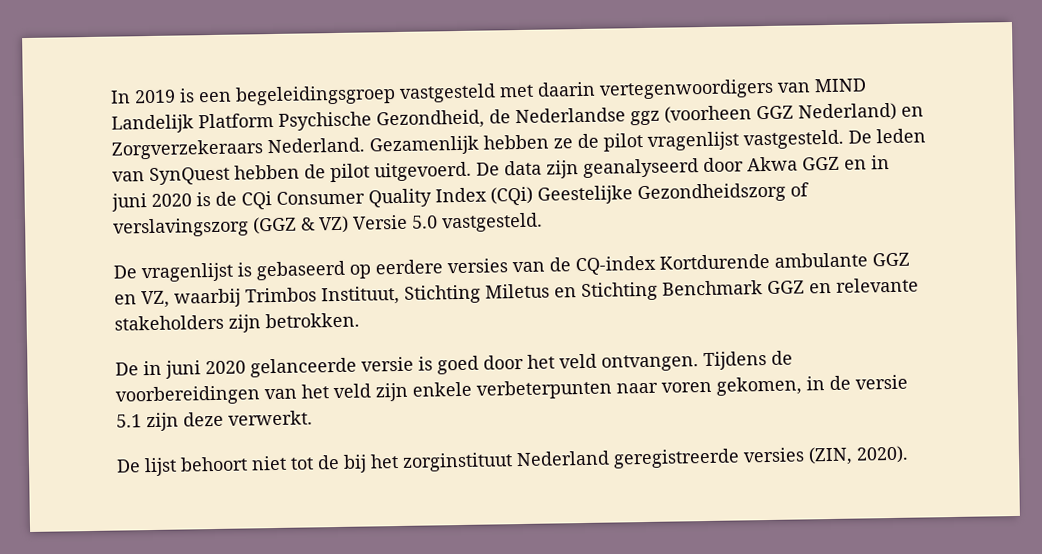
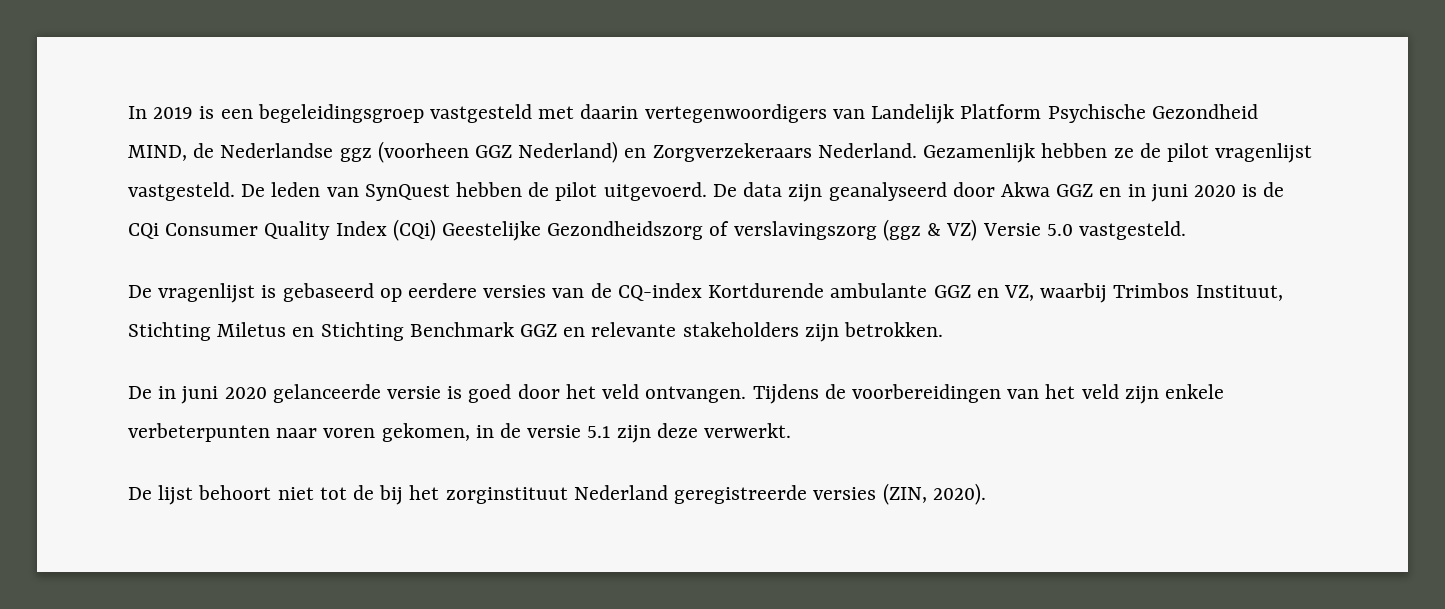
[814,78,867,93] MIND -> (865, 114) none
[376,109,485,130] Gezondheid, -> [1151,104,1258,119] [128,145,187,161] Gezondheid MIND,
[252,216,297,235] (GGZ -> [882,219,921,241] (ggz

